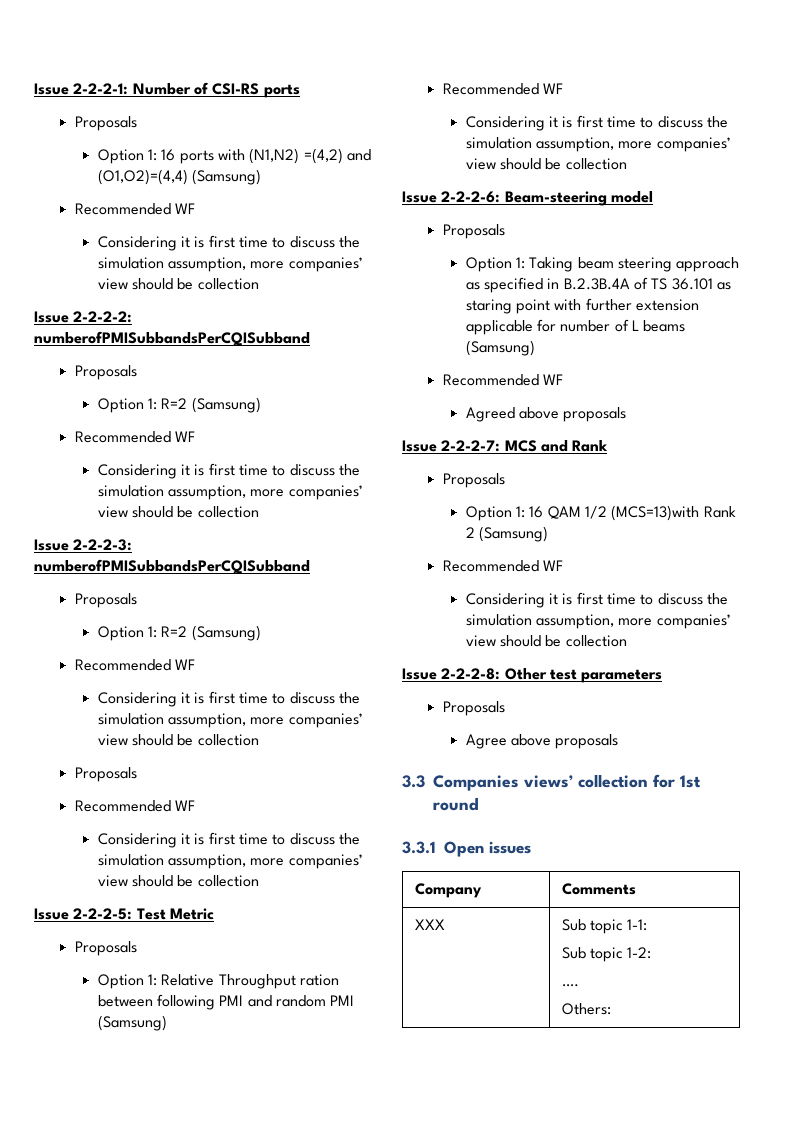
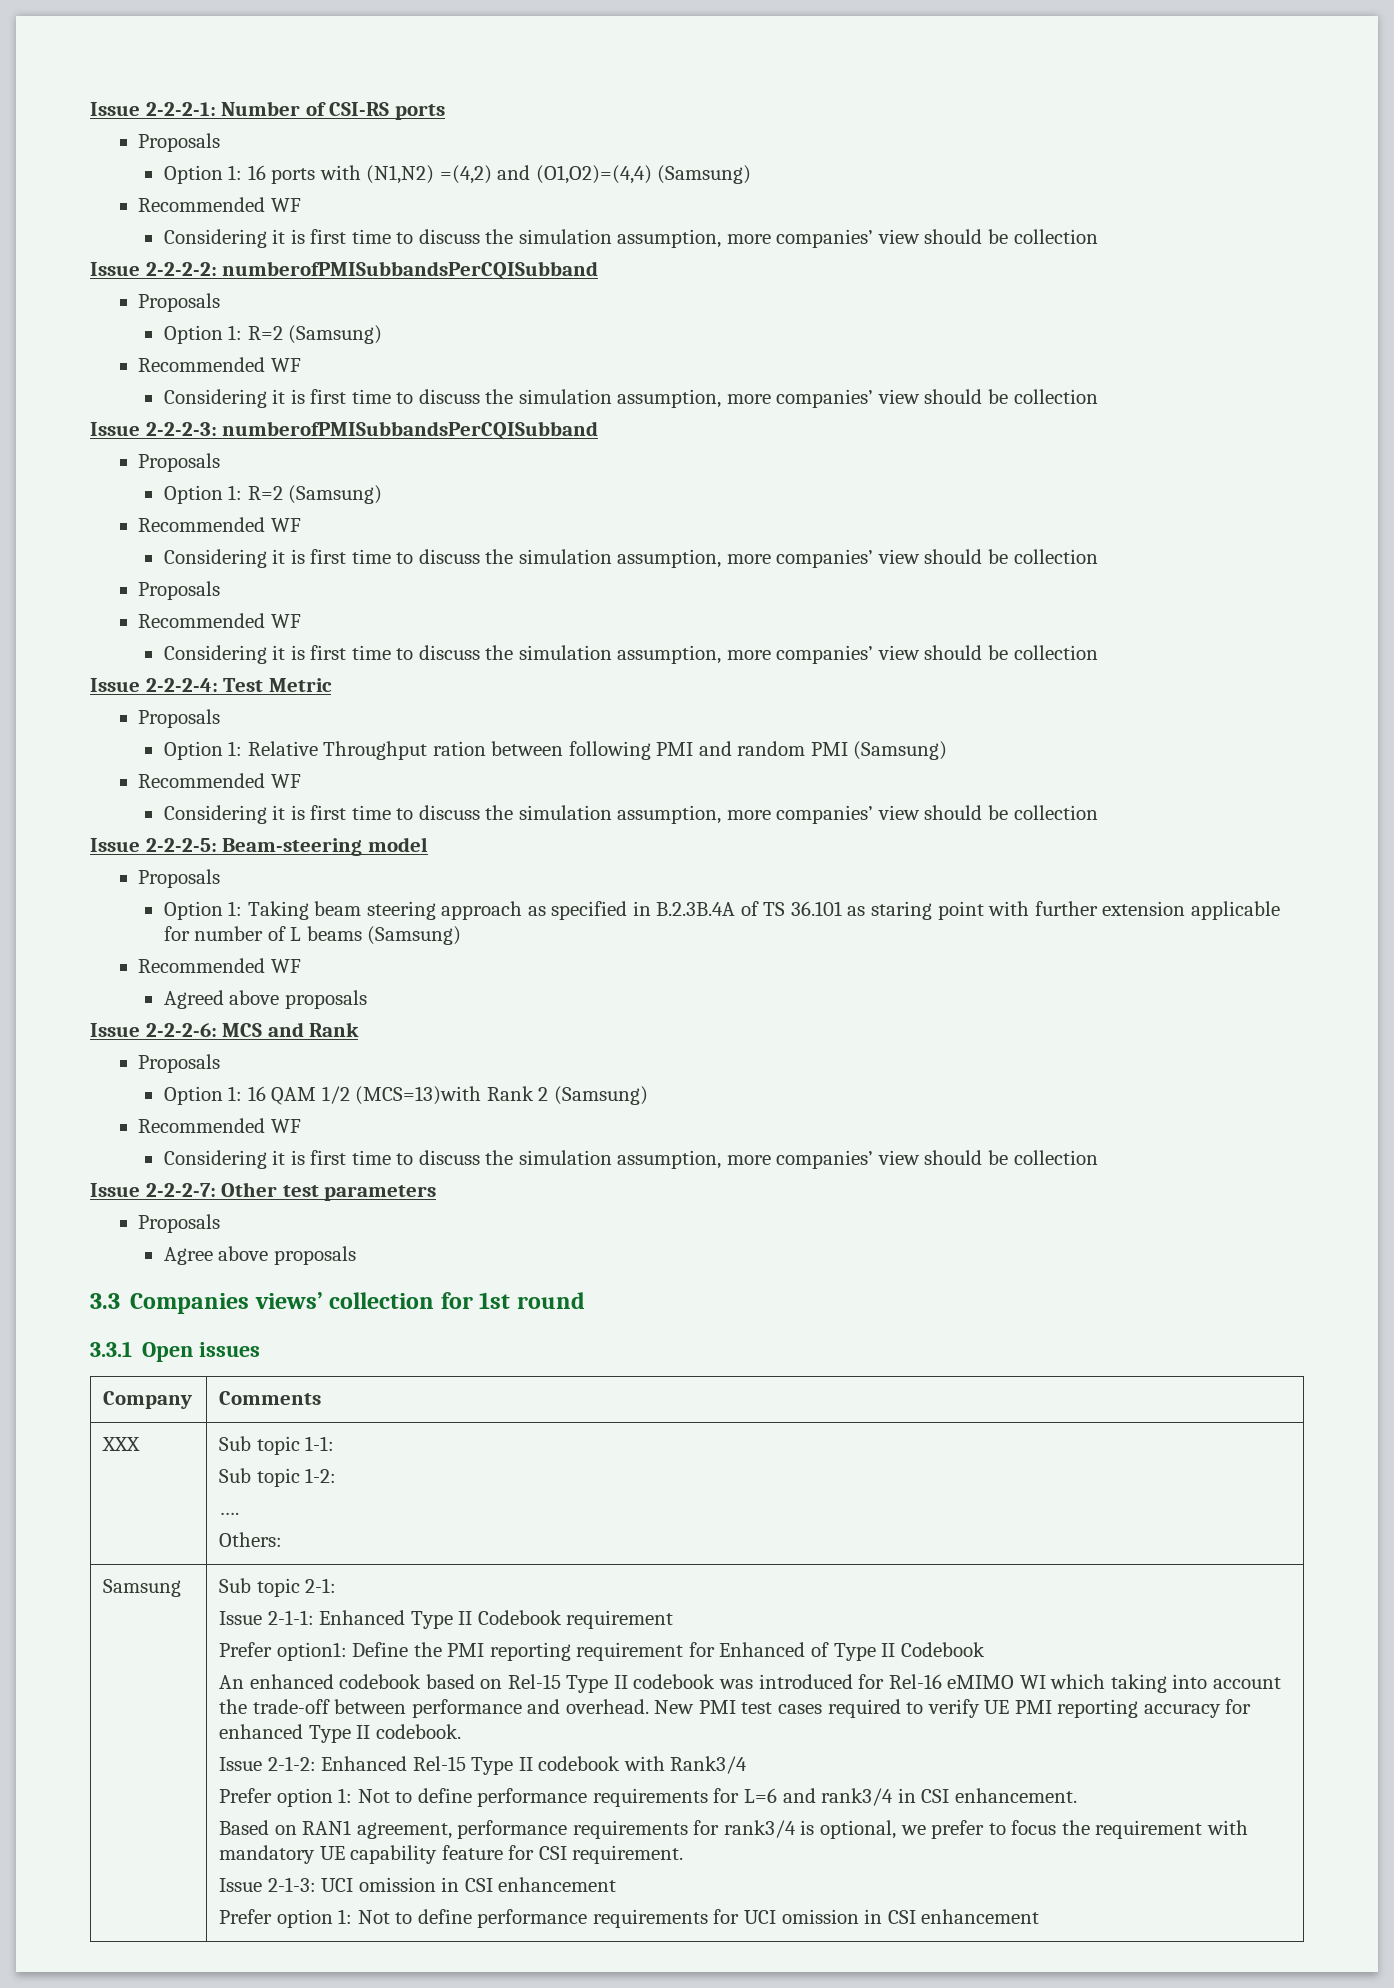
[73,908,133,920] 2-2-2-5: -> [145,678,218,692] 2-2-2-4:
[441,191,501,203] 2-2-2-6: -> [145,838,217,852] 2-2-2-5:
[441,440,501,452] 2-2-2-7: -> [145,1023,217,1037] 2-2-2-6:
[441,668,501,680] 2-2-2-8: -> [145,1183,216,1197] 2-2-2-7:
(611, 1009) none -> [103,1579,182,1597] [219,1578,337,1597] [219,1610,674,1629] [219,1642,985,1661] [219,1674,1281,1693] [219,1699,1252,1718] [219,1724,461,1743] [219,1756,748,1775] [219,1788,1077,1807] [219,1820,1248,1839] [219,1845,684,1864] [219,1877,617,1892] [219,1909,1040,1928] // Samsung | Sub topic 2-1: // Issue 2-1-1: Enhanced Type II Codebook requirement // Prefer option1: Define the PMI reporting requirement for Enhanced of Type II Codebook // An enhanced codebook based on Rel-15 Type II codebook was introduced for Rel-16 eMIMO WI which taking into account the trade-off between performance and overhead. New PMI test cases required to verify UE PMI reporting accuracy for enhanced Type II codebook. // Issue 2-1-2: Enhanced Rel-15 Type II codebook with Rank3/4 // Prefer option 1: Not to define performance requirements for L=6 and rank3/4 in CSI enhancement. // Based on RAN1 agreement, performance requirements for rank3/4 is optional, we prefer to focus the requirement with mandatory UE capability feature for CSI requirement. // Issue 2-1-3: UCI omission in CSI enhancement // Prefer option 1: Not to define performance requirements for UCI omission in CSI enhancement

